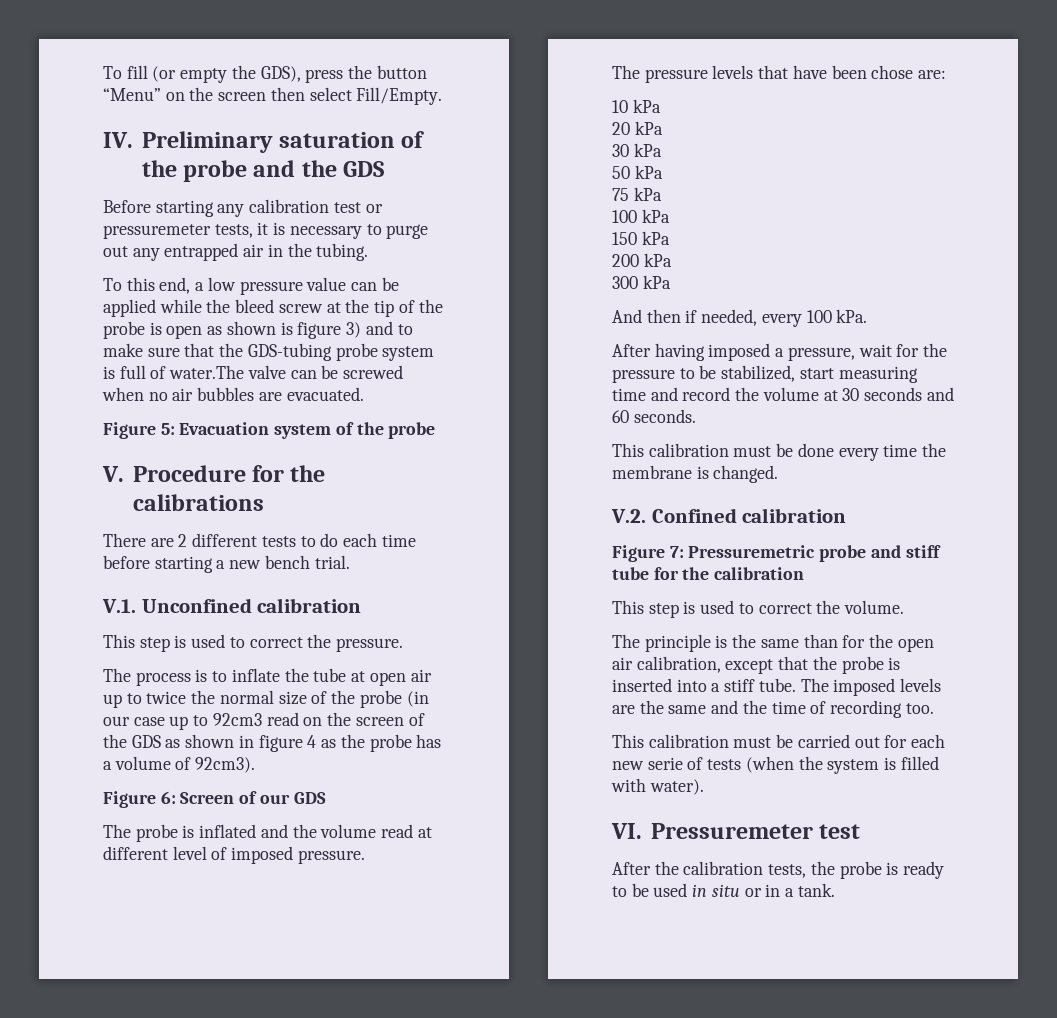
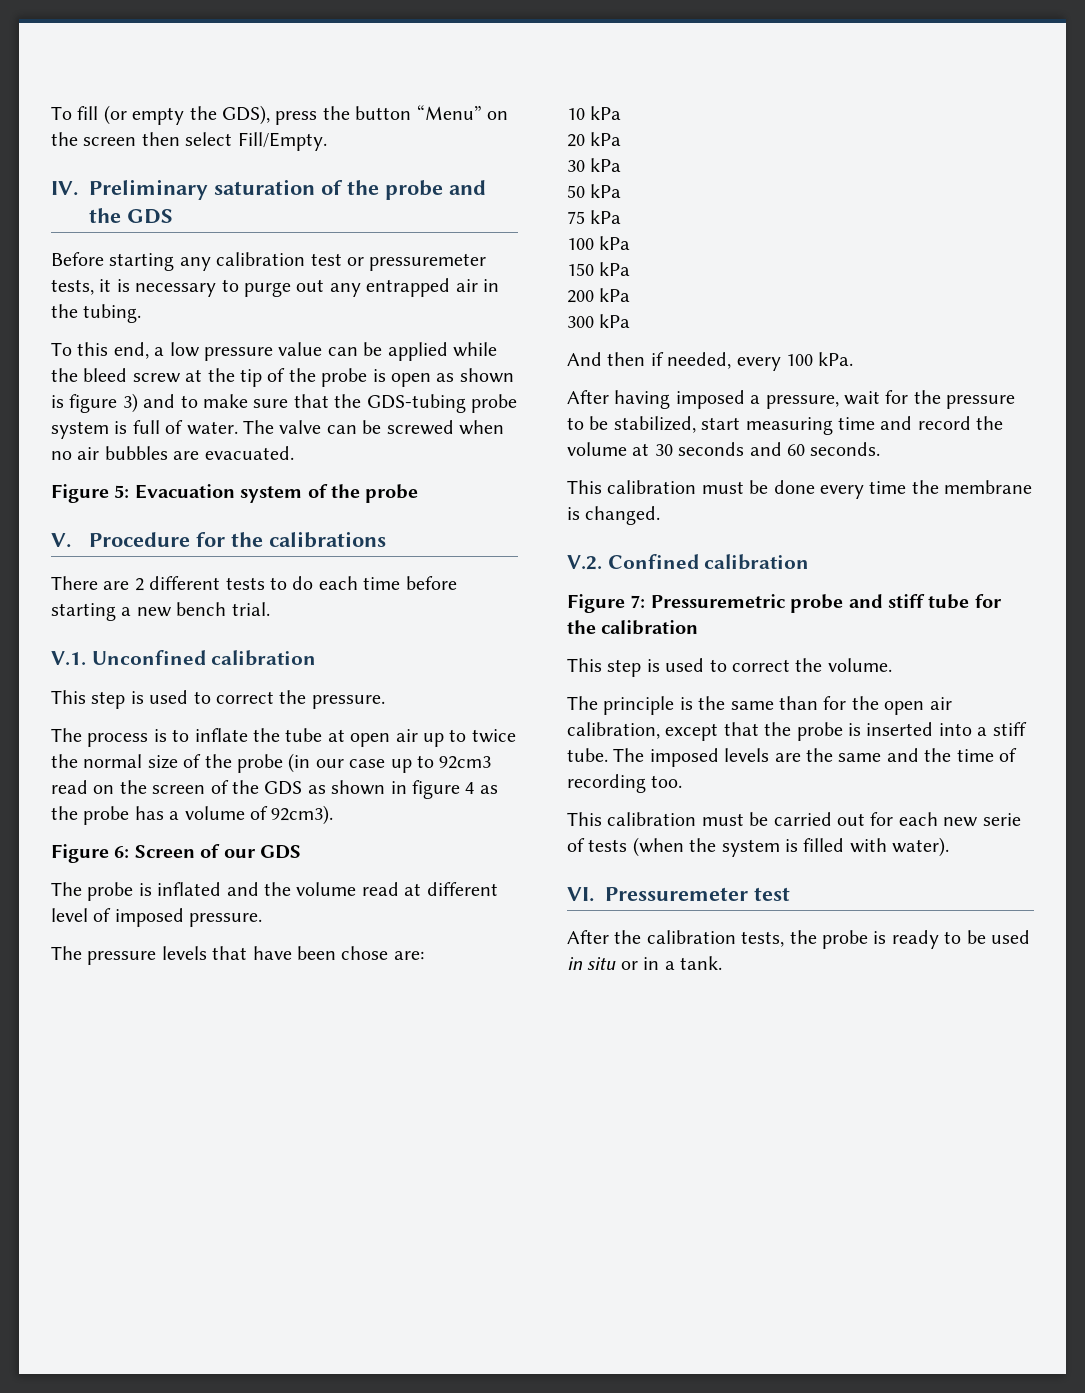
[169,365,245,379] water.The -> [186,420,274,435] water. The

